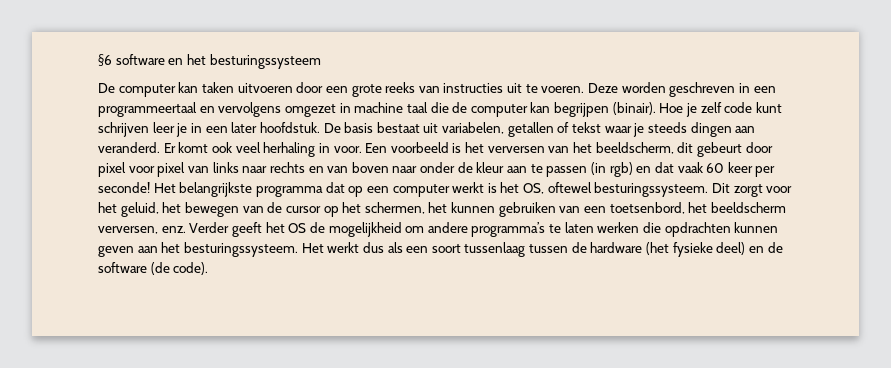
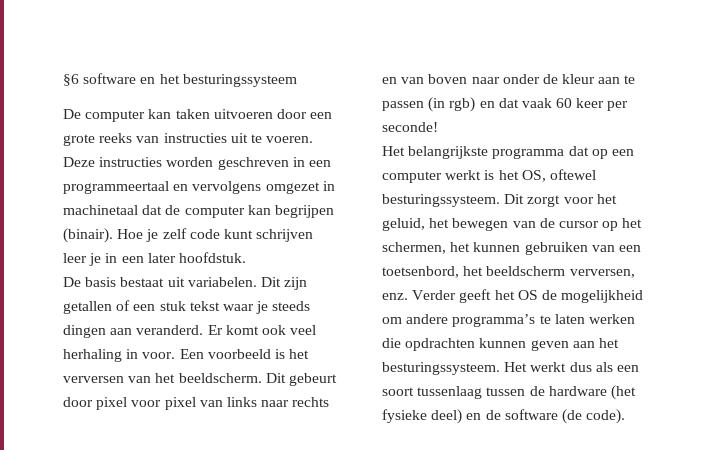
(619, 88) none -> [99,157,163,167] instructies
[354,102,449,113] machine taal die -> [63,205,163,215] machinetaal dat
(320, 127) none -> (246, 257) //
[442,122,570,137] variabelen, getallen of -> [187,277,308,290] [63,300,186,314] variabelen. Dit zijn getallen of een stuk
[595,142,694,154] beeldscherm, dit -> [178,373,286,383] beeldscherm. Dit
(150, 187) none -> (438, 127) //

